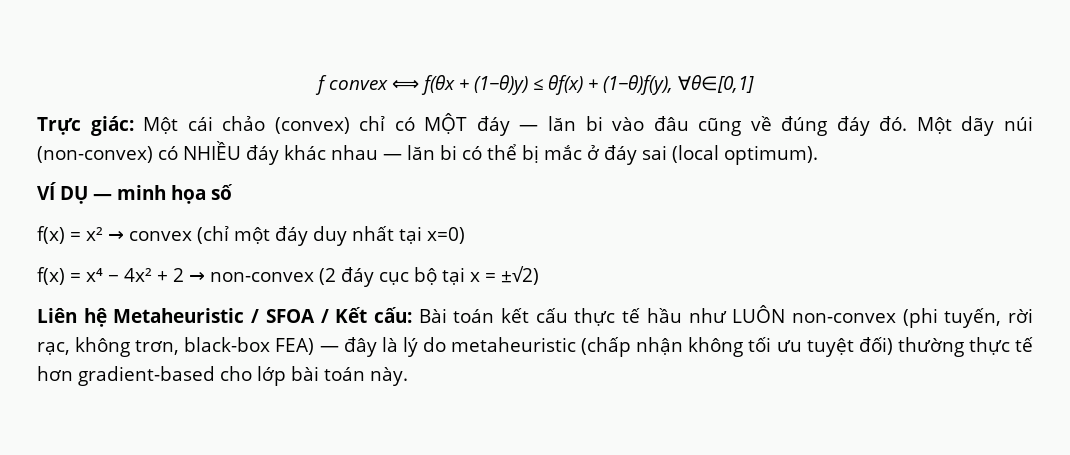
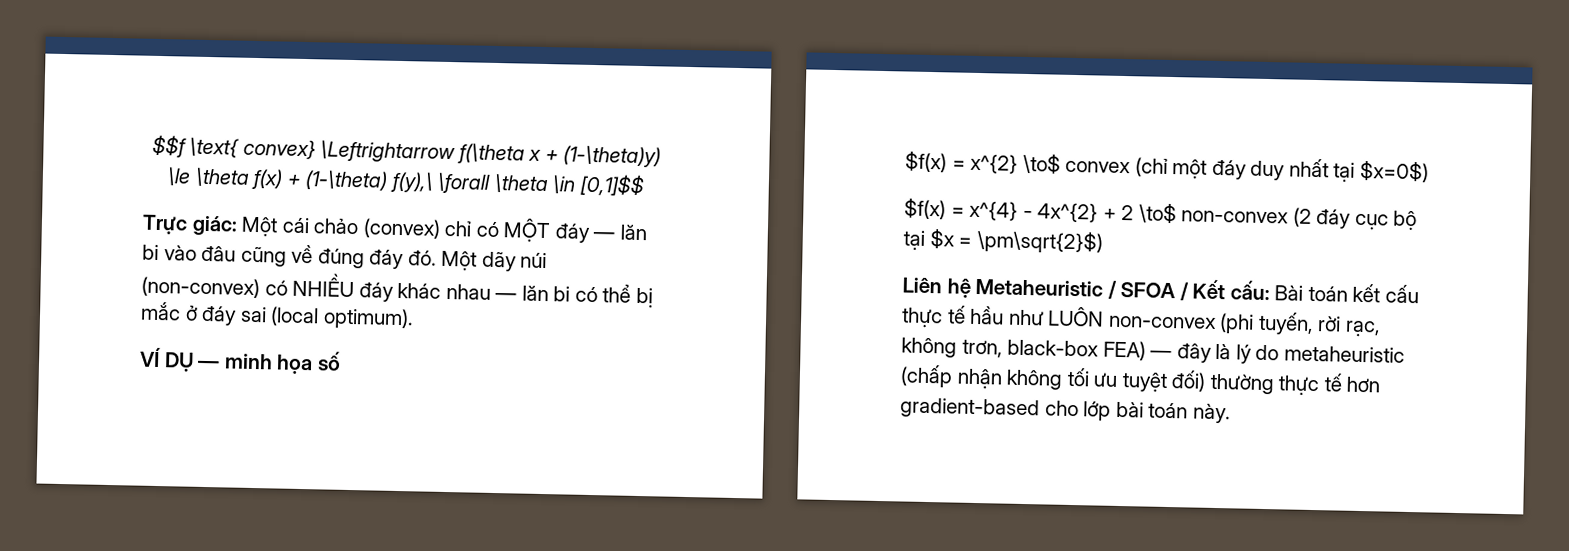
[314,75,754,95] f convex ⟺ f(θx + (1−θ)y) ≤ θf(x) + (1−θ)f(y), ∀θ∈[0,1] -> [151,134,662,168] [167,167,645,197] $$f \text{ convex} \Leftrightarrow f(\theta x + (1-\theta)y) \le \theta f(x) + (1-\theta) f(y),\ \forall \theta \in [0,1]$$
[37,226,124,244] f(x) = x² → -> [905,150,1061,175] $f(x) = x^{2} \to$
[427,227,465,244] [37,267,152,285] x=0) // f(x) = x⁴ − 4x² -> [1359,159,1429,183] [904,197,1099,223] $x=0$) // $f(x) = x^{4} - 4x^{2}
[189,272,205,282] → -> [1138,202,1177,225] \to$
[470,266,539,285] x = ±√2) -> [929,228,1103,254] $x = \pm\sqrt{2}$)

